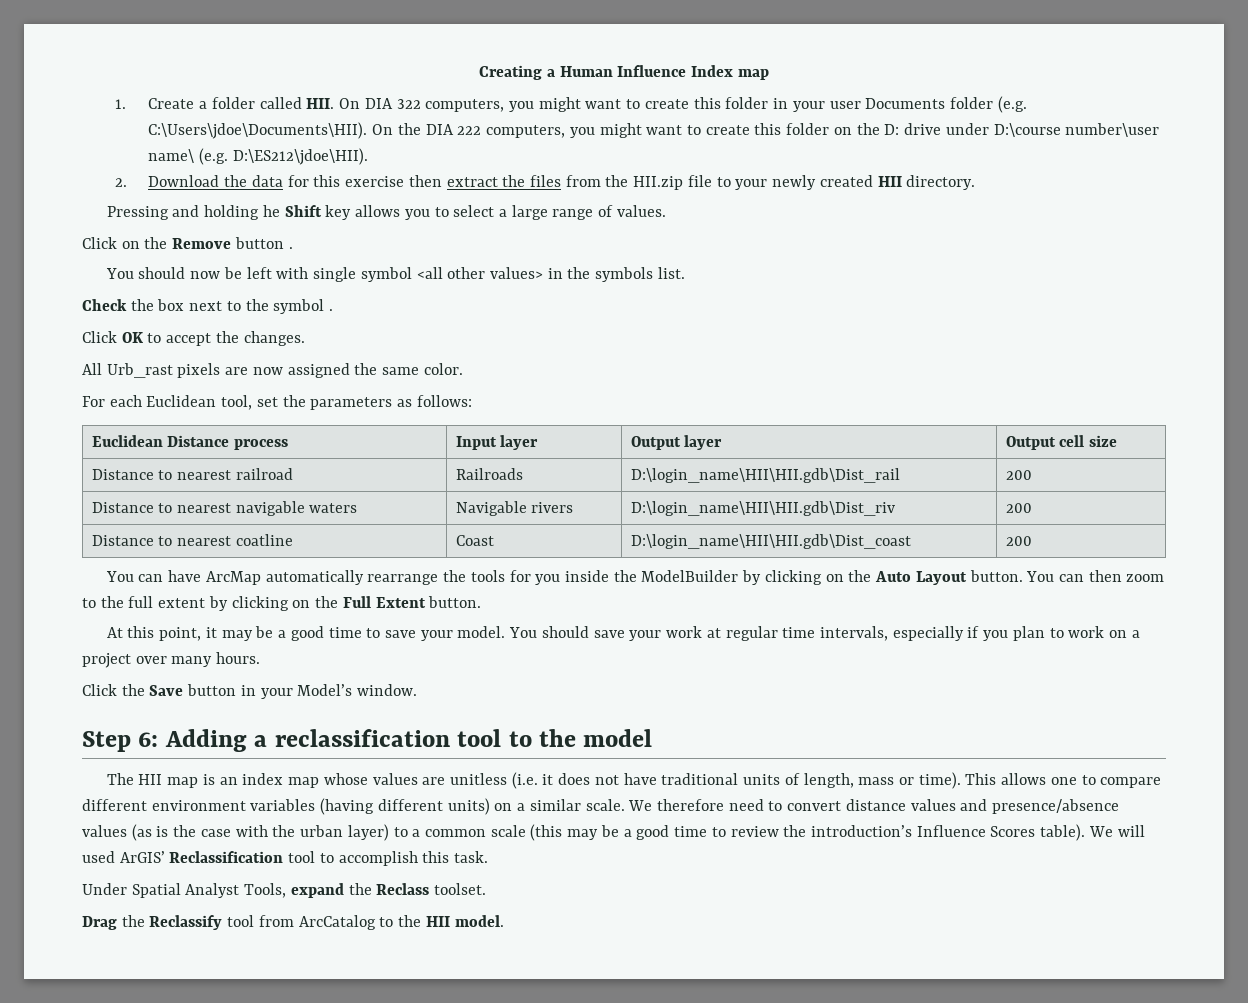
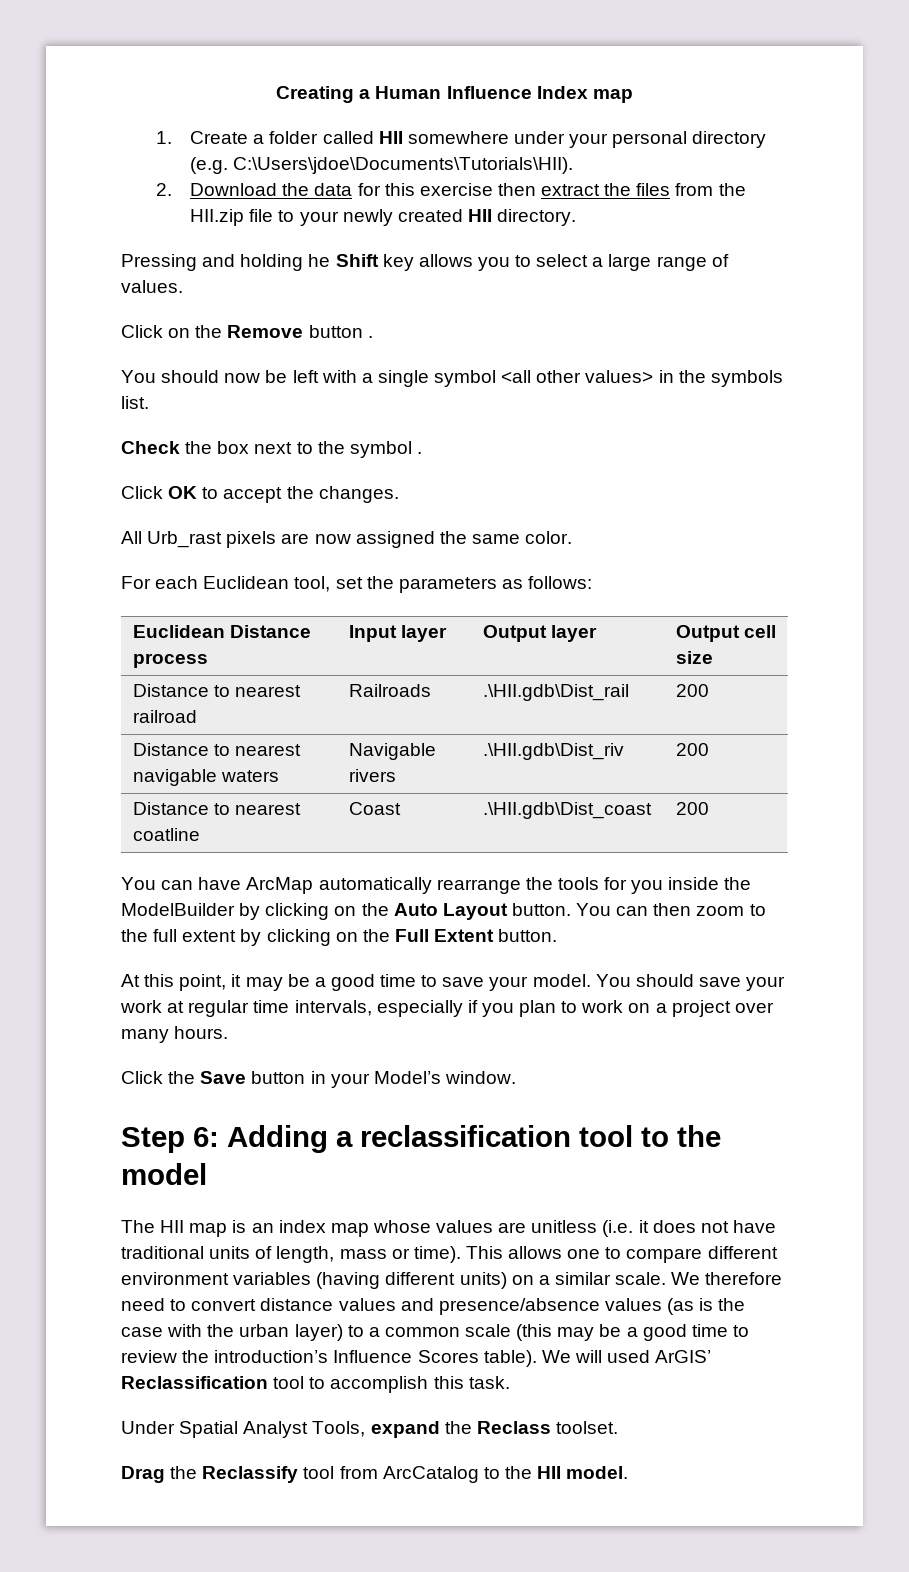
[306,96,1027,113] [148,122,1160,139] [148,148,368,165] HII. On DIA 322 computers, you might want to create this folder in your user Documents folder (e.g. C:\Users\jdoe\Documents\HII). On the DIA 222 computers, you might want to create this folder on the D: drive under D:\course number\user name\ (e.g. D:\ES212\jdoe\HII). -> [378,131,767,148] [190,157,574,174] HII somewhere under your personal directory (e.g. C:\Users\jdoe\Documents\Tutorials\HII).
(309, 273) none -> [361,373,373,383] a
[630,468,900,483] D:\login_name\HII\HII.gdb\Dist_rail -> [482,684,629,701] .\HII.gdb\Dist_rail
[630,501,895,516] D:\login_name\HII\HII.gdb\Dist_riv -> [482,743,624,760] .\HII.gdb\Dist_riv
[630,534,911,549] D:\login_name\HII\HII.gdb\Dist_coast -> [482,802,652,819] .\HII.gdb\Dist_coast

